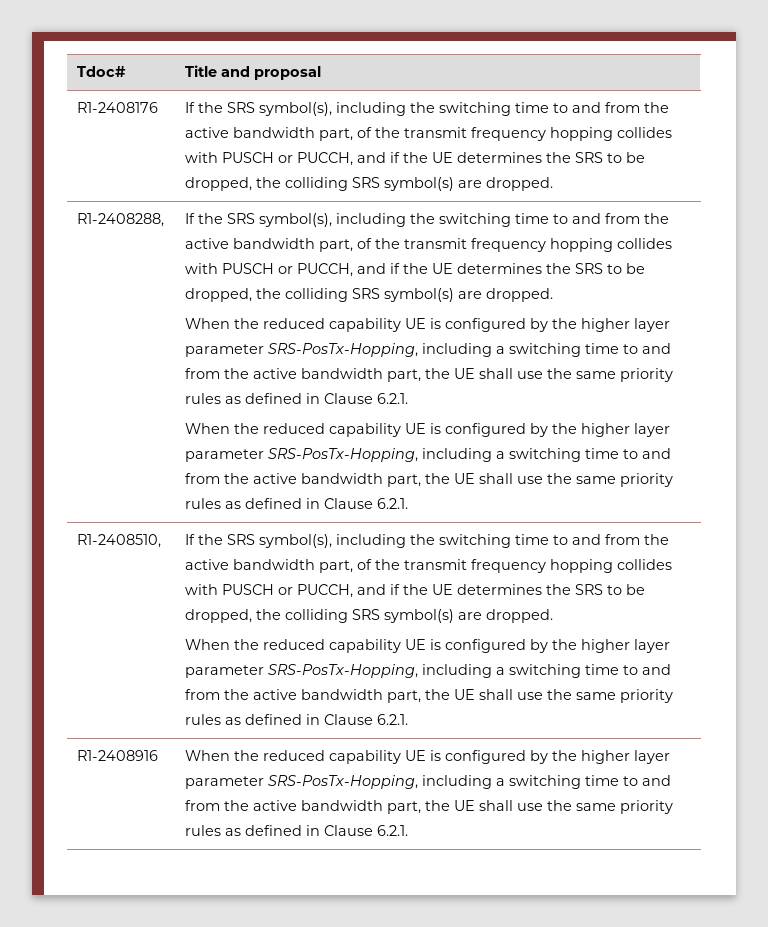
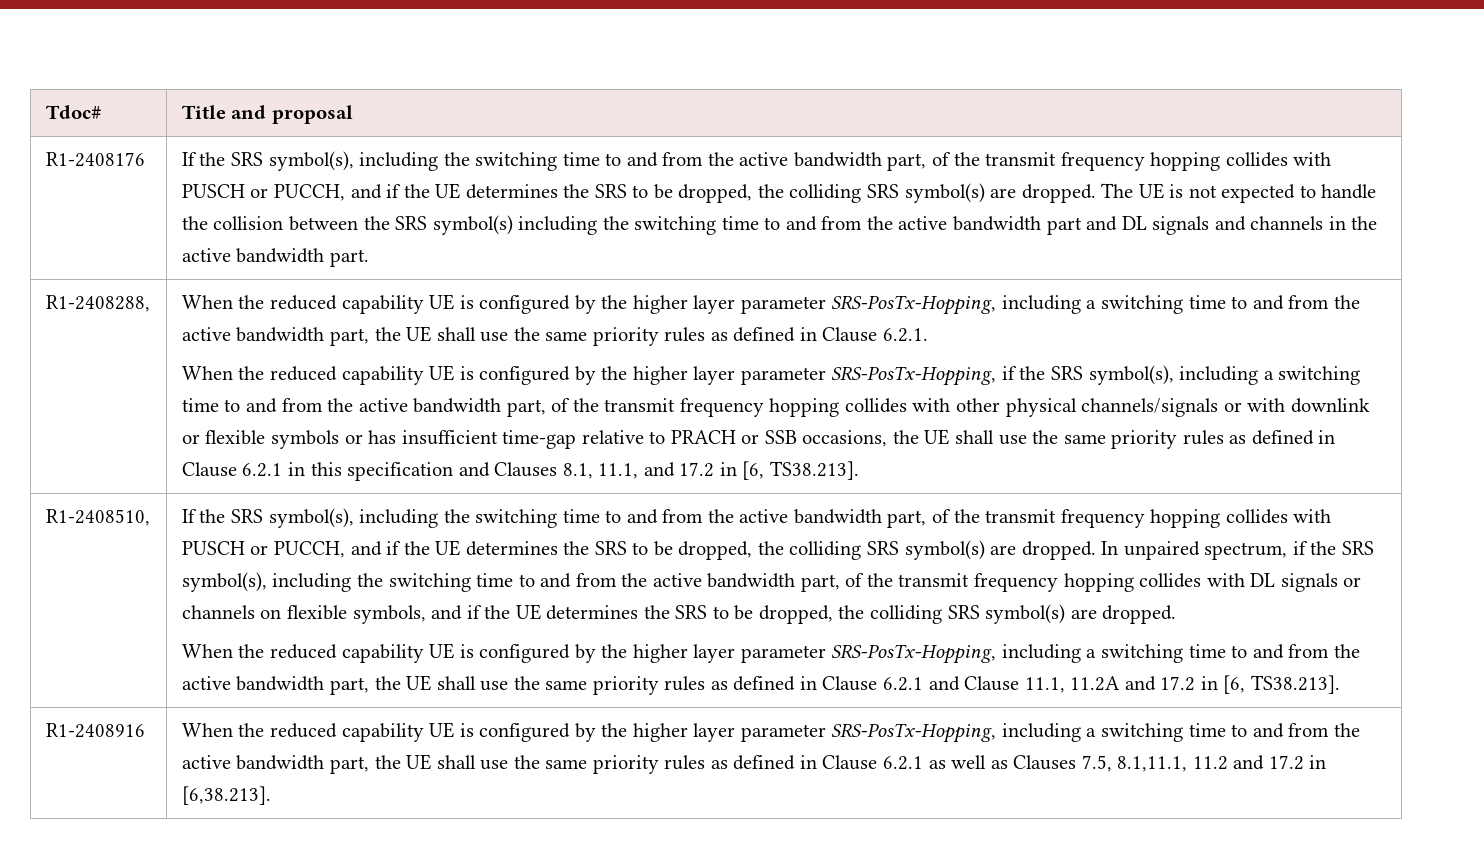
[77,213,165,227] // R1-2408288, -> [1101,183,1377,203] [181,215,1378,235] [181,248,370,267] [45,295,150,312] [181,294,1360,315] [181,326,928,346] [181,365,1361,386] [181,398,1370,417] [181,429,1336,449] [181,461,859,481] [45,509,150,526] The UE is not expected to handle the collision between the SRS symbol(s) including the switching time to and from the active bandwidth part and DL signals and channels in the active bandwidth part. // R1-2408288, | When the reduced capability UE is configured by the higher layer parameter SRS-PosTx-Hopping, including a switching time to and from the active bandwidth part, the UE shall use the same priority rules as defined in Clause 6.2.1. // When the reduced capability UE is configured by the higher layer parameter SRS-PosTx-Hopping, if the SRS symbol(s), including a switching time to and from the active bandwidth part, of the transmit frequency hopping collides with other physical channels/signals or with downlink or flexible symbols or has insufficient time-gap relative to PRACH or SSB occasions, the UE shall use the same priority rules as defined in Clause 6.2.1 in this specification and Clauses 8.1, 11.1, and 17.2 in [6, TS38.213]. // R1-2408510,
(554, 295) none -> [1101,541,1374,560] [181,572,1362,592] [181,604,1177,624] In unpaired spectrum, if the SRS symbol(s), including the switching time to and from the active bandwidth part, of the transmit frequency hopping collides with DL signals or channels on flexible symbols, and if the UE determines the SRS to be dropped, the colliding SRS symbol(s) are dropped.
[377,393,409,404] [185,423,671,437] [185,448,672,462] [185,473,674,487] [185,498,409,509] [77,534,162,548] [185,534,670,548] [185,559,673,573] [185,584,646,598] [185,609,554,623] [185,639,671,653] [185,664,672,678] [185,689,674,703] [185,714,409,725] 6.2.1. // When the reduced capability UE is configured by the higher layer parameter SRS-PosTx-Hopping, including a switching time to and from the active bandwidth part, the UE shall use the same priority rules as defined in Clause 6.2.1. // R1-2408510, | If the SRS symbol(s), including the switching time to and from the active bandwidth part, of the transmit frequency hopping collides with PUSCH or PUCCH, and if the UE determines the SRS to be dropped, the colliding SRS symbol(s) are dropped. // When the reduced capability UE is configured by the higher layer parameter SRS-PosTx-Hopping, including a switching time to and from the active bandwidth part, the UE shall use the same priority rules as defined in Clause 6.2.1. -> [882,675,1340,694] 6.2.1 and Clause 11.1, 11.2A and 17.2 in [6, TS38.213].
[377,825,409,836] 6.2.1. -> [882,755,1327,772] [181,786,271,805] 6.2.1 as well as Clauses 7.5, 8.1,11.1, 11.2 and 17.2 in [6,38.213].

